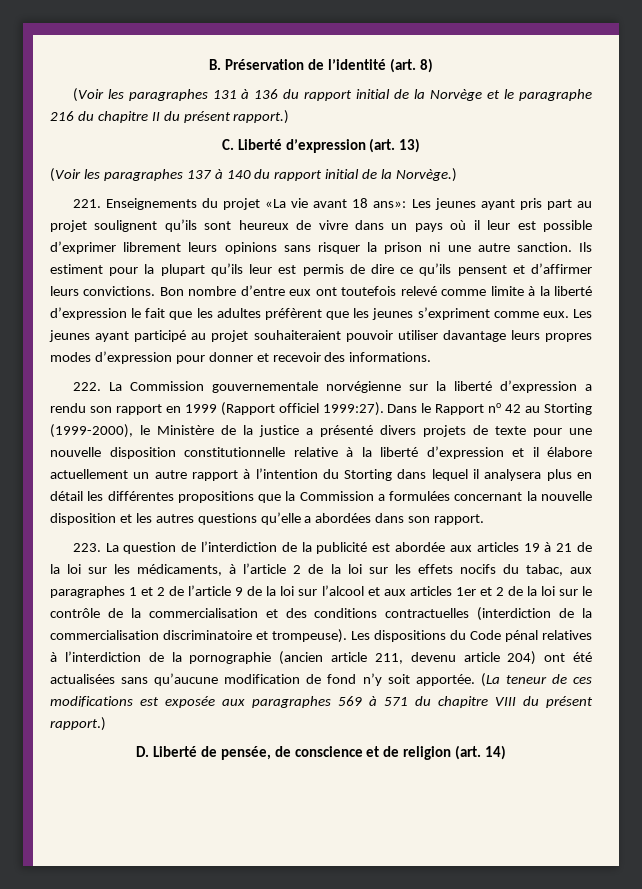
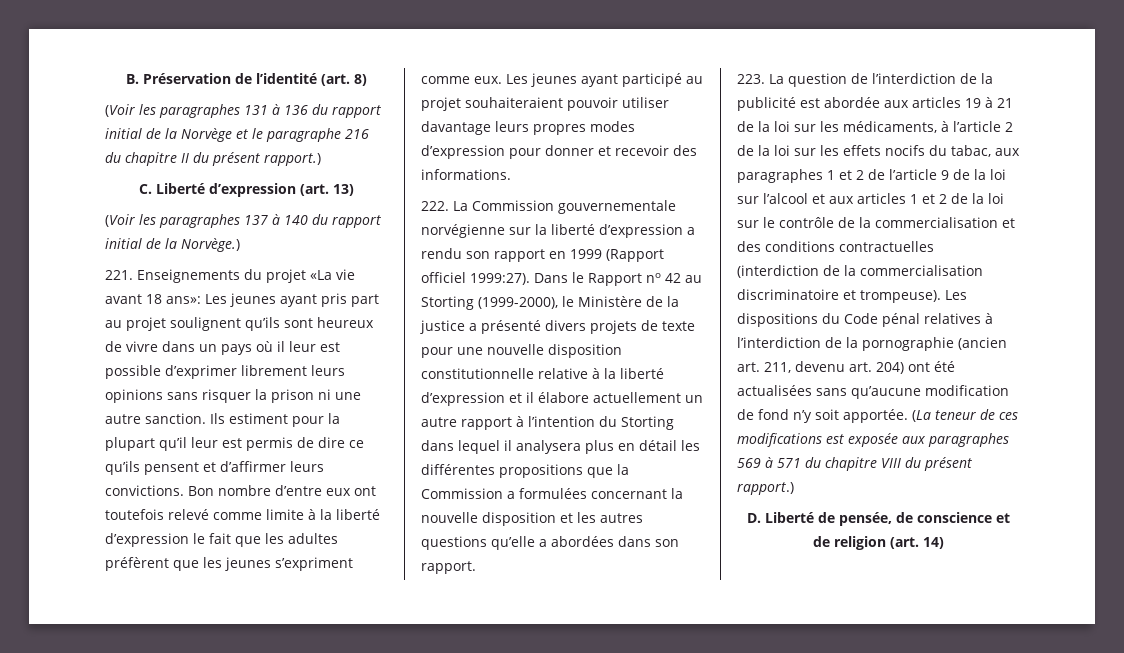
[210,263,243,276] qu’ils -> [159,437,187,451] qu’il
[455,587,476,596] 1er -> [910,194,918,204] 1
[331,652,367,662] article -> [737,362,760,372] art.
[463,652,500,662] article -> [849,362,872,372] art.

